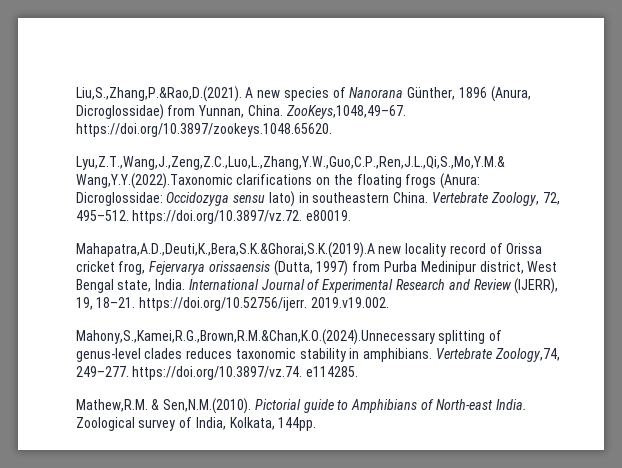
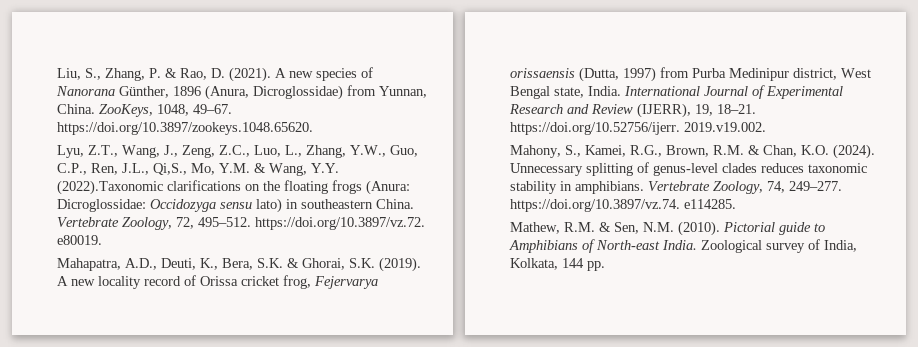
[75,86,242,102] Liu,S.,Zhang,P.&Rao,D.(2021). -> [56,67,271,82] Liu, S., Zhang, P. & Rao, D. (2021).
[285,105,406,119] [75,123,332,137] [75,156,505,170] [75,173,233,189] ZooKeys,1048,49–67. https://doi.org/10.3897/zookeys.1048.65620. // Lyu,Z.T.,Wang,J.,Zeng,Z.C.,Luo,L.,Zhang,Y.W.,Guo,C.P.,Ren,J.L.,Qi,S.,Mo,Y.M.& Wang,Y.Y.(2022).Taxonomic -> [98,104,232,117] [56,122,313,135] [56,145,418,158] [56,163,339,176] [56,180,163,195] ZooKeys, 1048, 49–67. https://doi.org/10.3897/zookeys.1048.65620. // Lyu, Z.T., Wang, J., Zeng, Z.C., Luo, L., Zhang, Y.W., Guo, C.P., Ren, J.L., Qi,S., Mo, Y.M. & Wang, Y.Y. (2022).Taxonomic
[75,242,375,258] Mahapatra,A.D.,Deuti,K.,Bera,S.K.&Ghorai,S.K.(2019).A -> [56,257,421,272] [56,276,68,286] Mahapatra, A.D., Deuti, K., Bera, S.K. & Ghorai, S.K. (2019). A
[75,329,435,345] Mahony,S.,Kamei,R.G.,Brown,R.M.&Chan,K.O.(2024).Unnecessary -> [509,144,875,159] [509,163,583,176] Mahony, S., Kamei, R.G., Brown, R.M. & Chan, K.O. (2024). Unnecessary
[494,348,560,362] Zoology,74, -> [712,181,785,194] Zoology, 74,
[75,398,252,414] Mathew,R.M. & Sen,N.M.(2010). -> [509,221,720,236] Mathew, R.M. & Sen, N.M. (2010).
[278,417,317,431] 144pp. -> [561,258,605,271] 144 pp.

